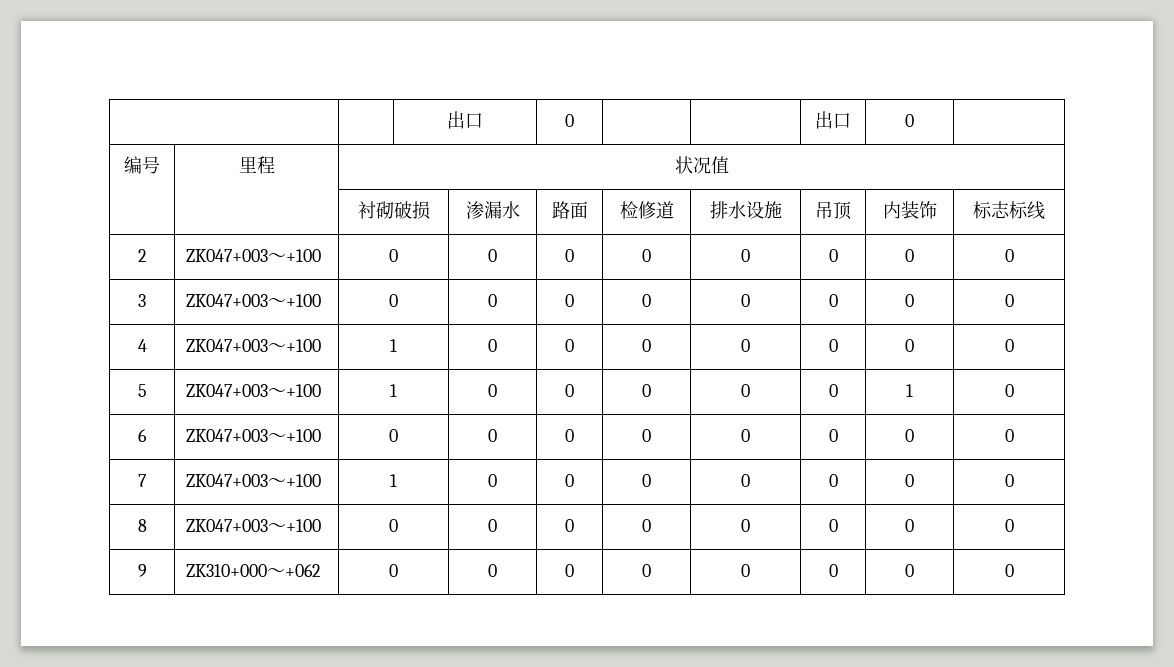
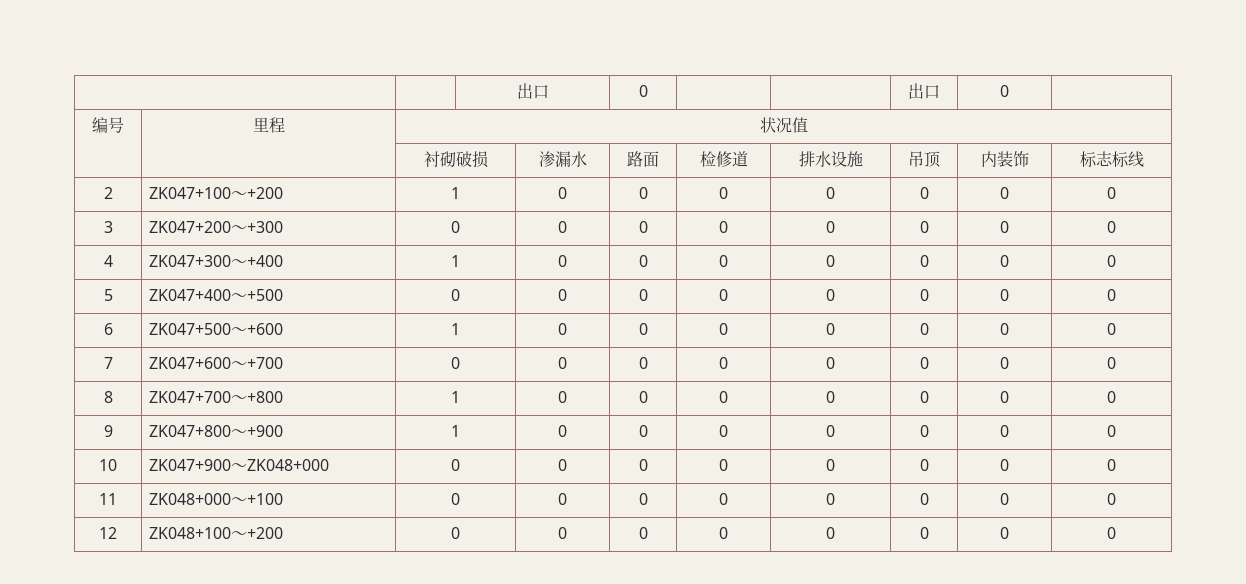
[185,249,268,262] ZK047+003 -> [149,187,284,199] [451,187,460,199] [558,187,567,199] [638,187,648,199] [719,187,728,199] [826,187,835,199] [919,187,929,199] [1000,187,1009,199] [1107,187,1116,199] [103,221,113,233] [149,221,284,233] [451,221,460,233] [558,221,567,233] [638,221,648,233] [719,221,728,233] [826,221,835,233] [919,221,929,233] [1000,221,1009,233] [1107,221,1116,233] [103,255,113,267] [149,255,284,267] [451,255,460,267] [558,255,567,267] [638,255,648,267] [719,255,728,267] [826,255,835,267] [919,255,929,267] [1000,255,1009,267] [1107,255,1116,267] [103,289,113,301] [149,289,284,301] [451,289,460,301] [558,289,567,301] [638,289,648,301] [719,289,728,301] [826,289,835,301] [919,289,929,301] [1000,289,1009,301] [1107,289,1116,301] [103,323,113,335] [149,323,284,335] [451,323,460,335] [558,323,567,335] [638,323,648,335] [719,323,728,335] [826,323,835,335] [919,323,929,335] [1000,323,1009,335] [1107,323,1116,335] [103,357,113,369] [149,357,284,369] [451,357,460,369] [558,357,567,369] [638,357,648,369] [719,357,728,369] [826,357,835,369] [919,357,929,369] [1000,357,1009,369] [1107,357,1116,369] [103,391,113,403] [149,391,284,403] [451,391,460,403] [558,391,567,403] [638,391,648,403] [719,391,728,403] [826,391,835,403] [919,391,929,403] [1000,391,1009,403] [1107,391,1116,403] [103,425,113,437] [149,425,284,437] [451,425,460,437] [558,425,567,437] [638,425,648,437] [719,425,728,437] [826,425,835,437] [919,425,929,437] [1000,425,1009,437] [1107,425,1116,437] [99,459,117,471] [149,459,330,471] [451,459,460,471] [558,459,567,471] [638,459,648,471] [719,459,728,471] [826,459,835,471] [919,459,929,471] [1000,459,1009,471] [1107,459,1116,471] [99,493,117,505] [149,493,232,505] ZK047+100～+200 | 1 | 0 | 0 | 0 | 0 | 0 | 0 | 0 // 3 | ZK047+200～+300 | 0 | 0 | 0 | 0 | 0 | 0 | 0 | 0 // 4 | ZK047+300～+400 | 1 | 0 | 0 | 0 | 0 | 0 | 0 | 0 // 5 | ZK047+400～+500 | 0 | 0 | 0 | 0 | 0 | 0 | 0 | 0 // 6 | ZK047+500～+600 | 1 | 0 | 0 | 0 | 0 | 0 | 0 | 0 // 7 | ZK047+600～+700 | 0 | 0 | 0 | 0 | 0 | 0 | 0 | 0 // 8 | ZK047+700～+800 | 1 | 0 | 0 | 0 | 0 | 0 | 0 | 0 // 9 | ZK047+800～+900 | 1 | 0 | 0 | 0 | 0 | 0 | 0 | 0 // 10 | ZK047+900～ZK048+000 | 0 | 0 | 0 | 0 | 0 | 0 | 0 | 0 // 11 | ZK048+000
[138,294,146,307] [185,294,321,307] [389,294,398,307] [488,294,497,307] [565,294,574,307] [642,294,651,307] [741,294,750,307] [828,294,838,307] [905,294,914,307] [1004,294,1014,307] [137,339,147,352] [185,339,321,352] [390,339,397,352] [488,339,497,352] [565,339,574,352] [642,339,651,352] [741,339,750,352] [828,339,838,352] [905,339,914,352] [1004,339,1014,352] [137,384,147,397] [185,384,321,397] [390,384,397,397] [488,384,497,397] [565,384,574,397] [642,384,651,397] [741,384,750,397] [828,384,838,397] [906,384,913,397] [1004,384,1014,397] [138,429,147,442] [185,429,321,442] [389,429,398,442] [488,429,497,442] [565,429,574,442] [642,429,651,442] [741,429,750,442] [828,429,838,442] [905,429,914,442] [1004,429,1014,442] [138,474,147,487] [185,474,321,487] [390,474,397,487] [488,474,497,487] [565,474,574,487] [642,474,651,487] [741,474,750,487] [828,474,838,487] [905,474,914,487] [1004,474,1014,487] [137,519,147,532] [185,519,321,532] [389,519,398,532] [488,519,497,532] [565,519,574,532] [642,519,651,532] [741,519,750,532] [828,519,838,532] [905,519,914,532] [1004,519,1014,532] [137,564,147,577] [185,564,321,577] [389,564,398,577] [488,564,497,577] [565,564,574,577] [642,564,651,577] [741,564,750,577] [828,564,838,577] [905,564,914,577] [1004,564,1014,577] 3 | ZK047+003～+100 | 0 | 0 | 0 | 0 | 0 | 0 | 0 | 0 // 4 | ZK047+003～+100 | 1 | 0 | 0 | 0 | 0 | 0 | 0 | 0 // 5 | ZK047+003～+100 | 1 | 0 | 0 | 0 | 0 | 0 | 1 | 0 // 6 | ZK047+003～+100 | 0 | 0 | 0 | 0 | 0 | 0 | 0 | 0 // 7 | ZK047+003～+100 | 1 | 0 | 0 | 0 | 0 | 0 | 0 | 0 // 8 | ZK047+003～+100 | 0 | 0 | 0 | 0 | 0 | 0 | 0 | 0 // 9 | ZK310+000～+062 | 0 | 0 | 0 | 0 | 0 | 0 | 0 | 0 -> [99,527,117,539] [149,527,284,539] [451,527,460,539] [558,527,567,539] [638,527,648,539] [719,527,728,539] [826,527,835,539] [919,527,929,539] [1000,527,1009,539] [1107,527,1116,539] 12 | ZK048+100～+200 | 0 | 0 | 0 | 0 | 0 | 0 | 0 | 0

